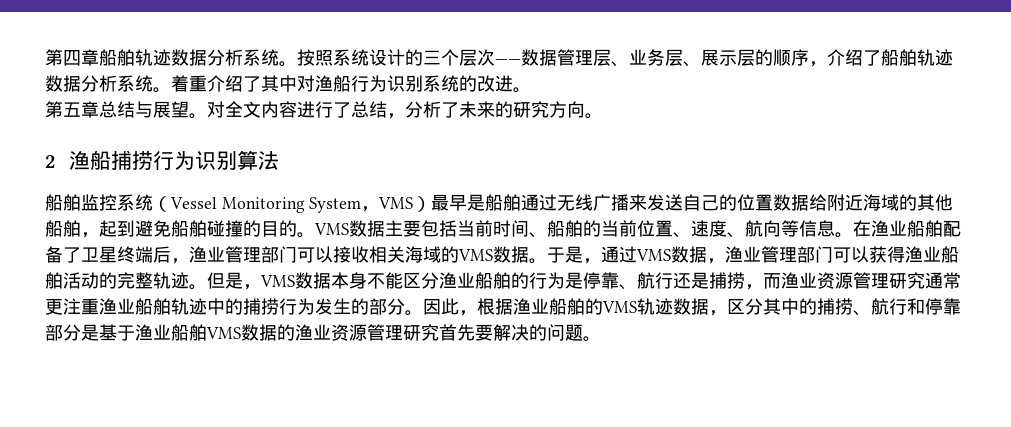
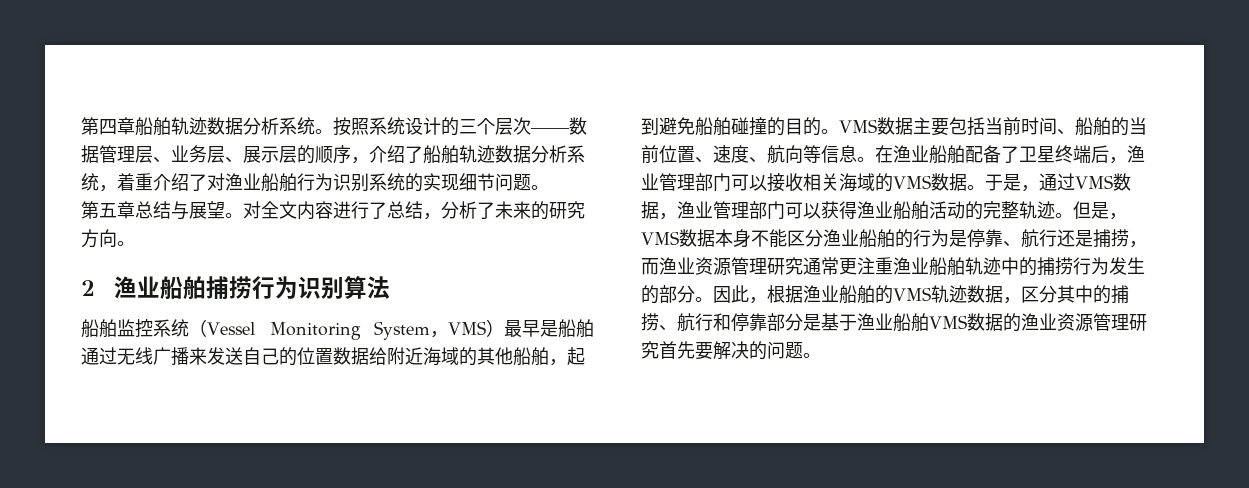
[153,87,171,93] 。 -> [99,185,117,192] ，
[261,75,351,92] 其中对渔船 -> [207,173,297,192] 对渔业船舶
[477,75,513,92] 改进 -> [423,173,531,191] 实现细节问题
[90,150,112,170] 船 -> [137,276,207,300] 业船舶

